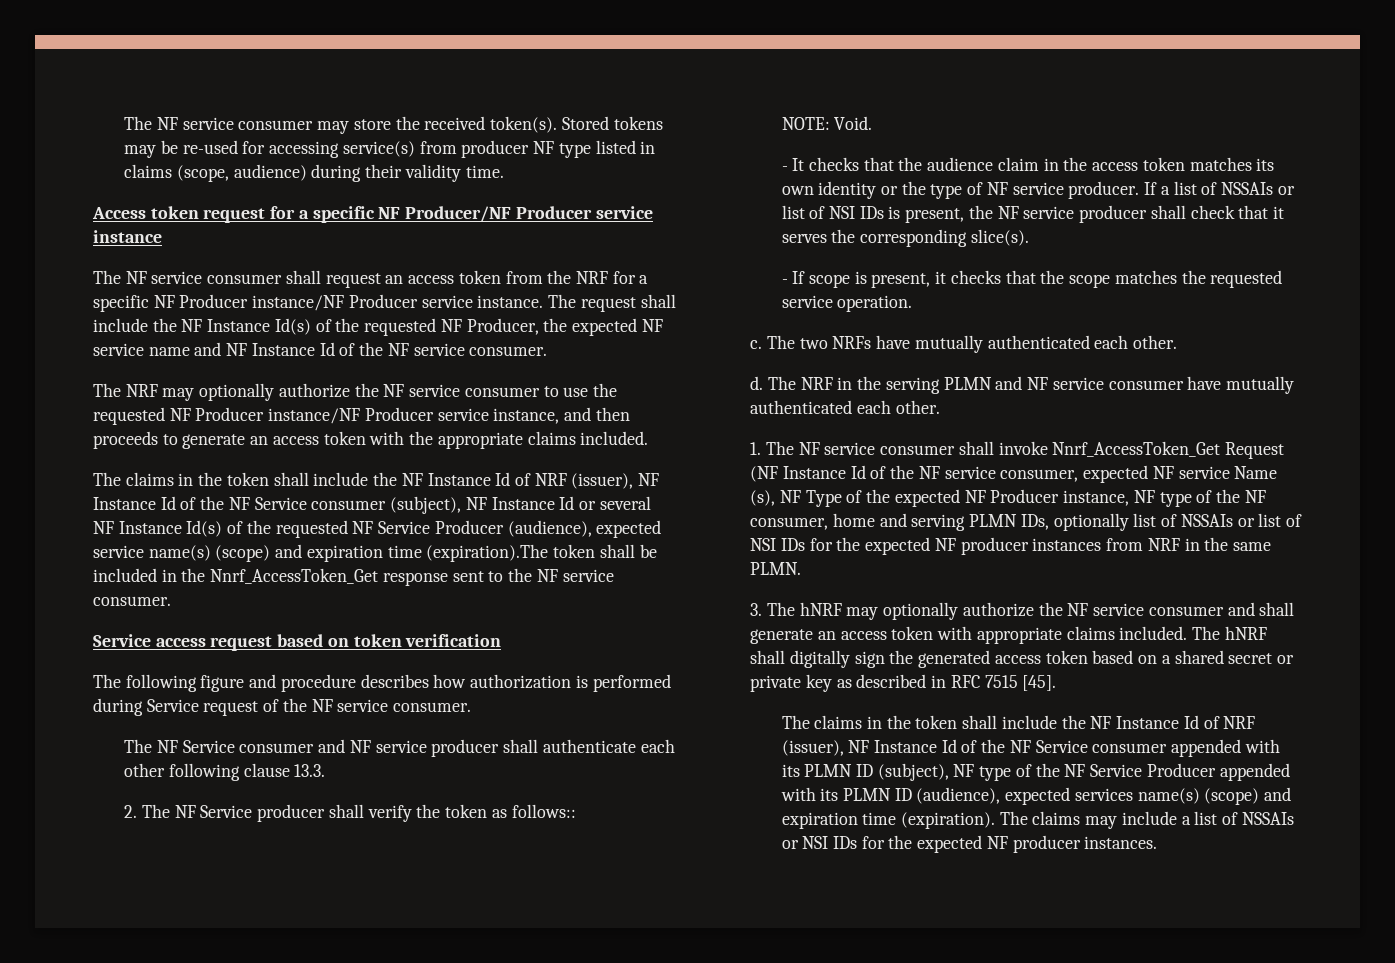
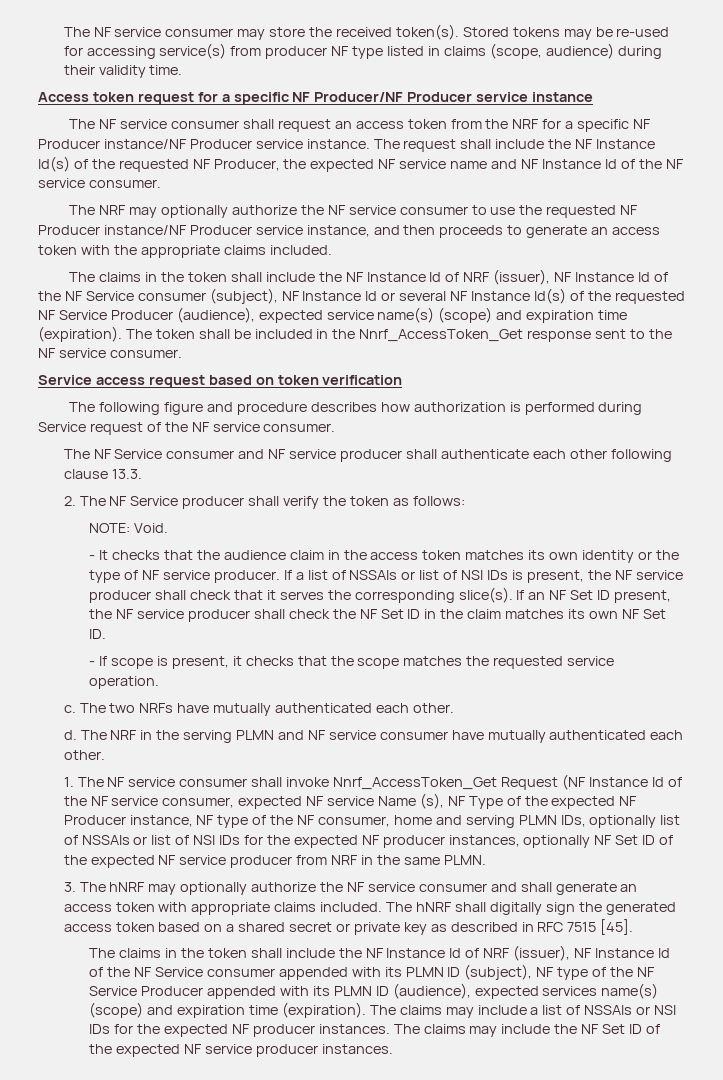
[426,544,549,562] (expiration).The -> [38,326,152,342] (expiration). The
[511,804,576,818] follows:: -> [412,496,465,506] follows:
(1029, 237) none -> [516,590,671,603] [89,609,666,622] [89,629,107,639] If an NF Set ID present, the NF service producer shall check the NF Set ID in the claim matches its own NF Set ID.
[1032,538,1102,551] instances -> [448,835,674,848] [63,855,293,868] instances, optionally NF Set ID of the expected NF service producer
(1158, 842) none -> [393,1024,660,1037] [89,1044,393,1057] The claims may include the NF Set ID of the expected NF service producer instances.

